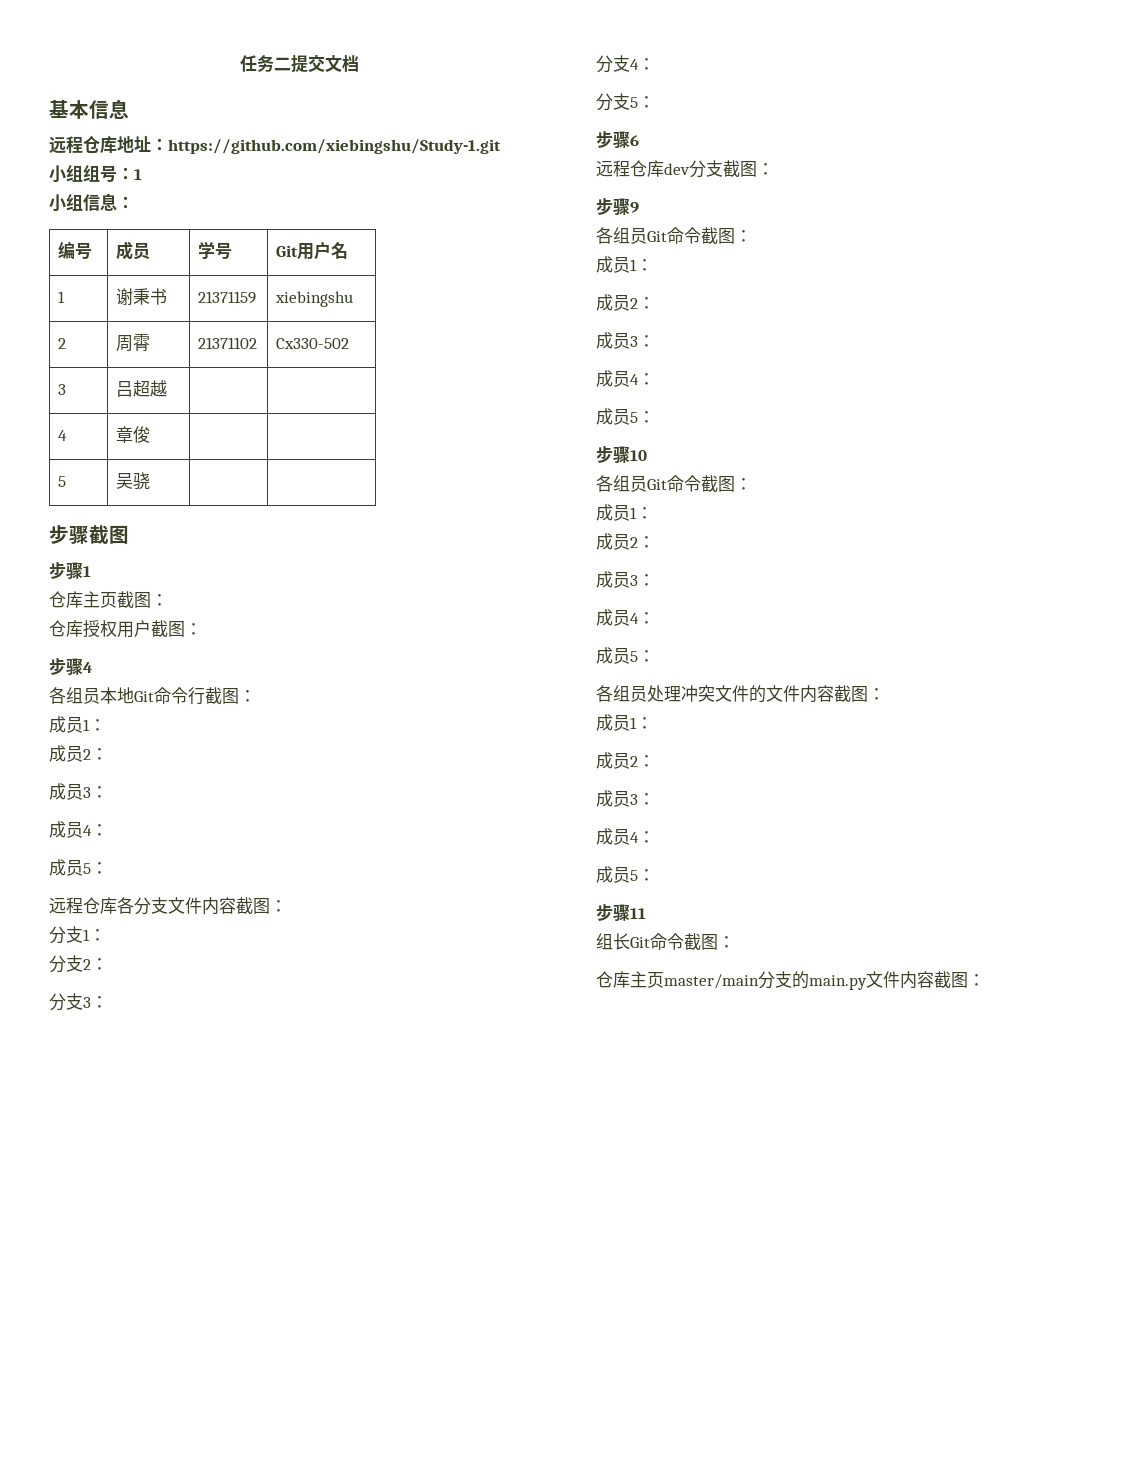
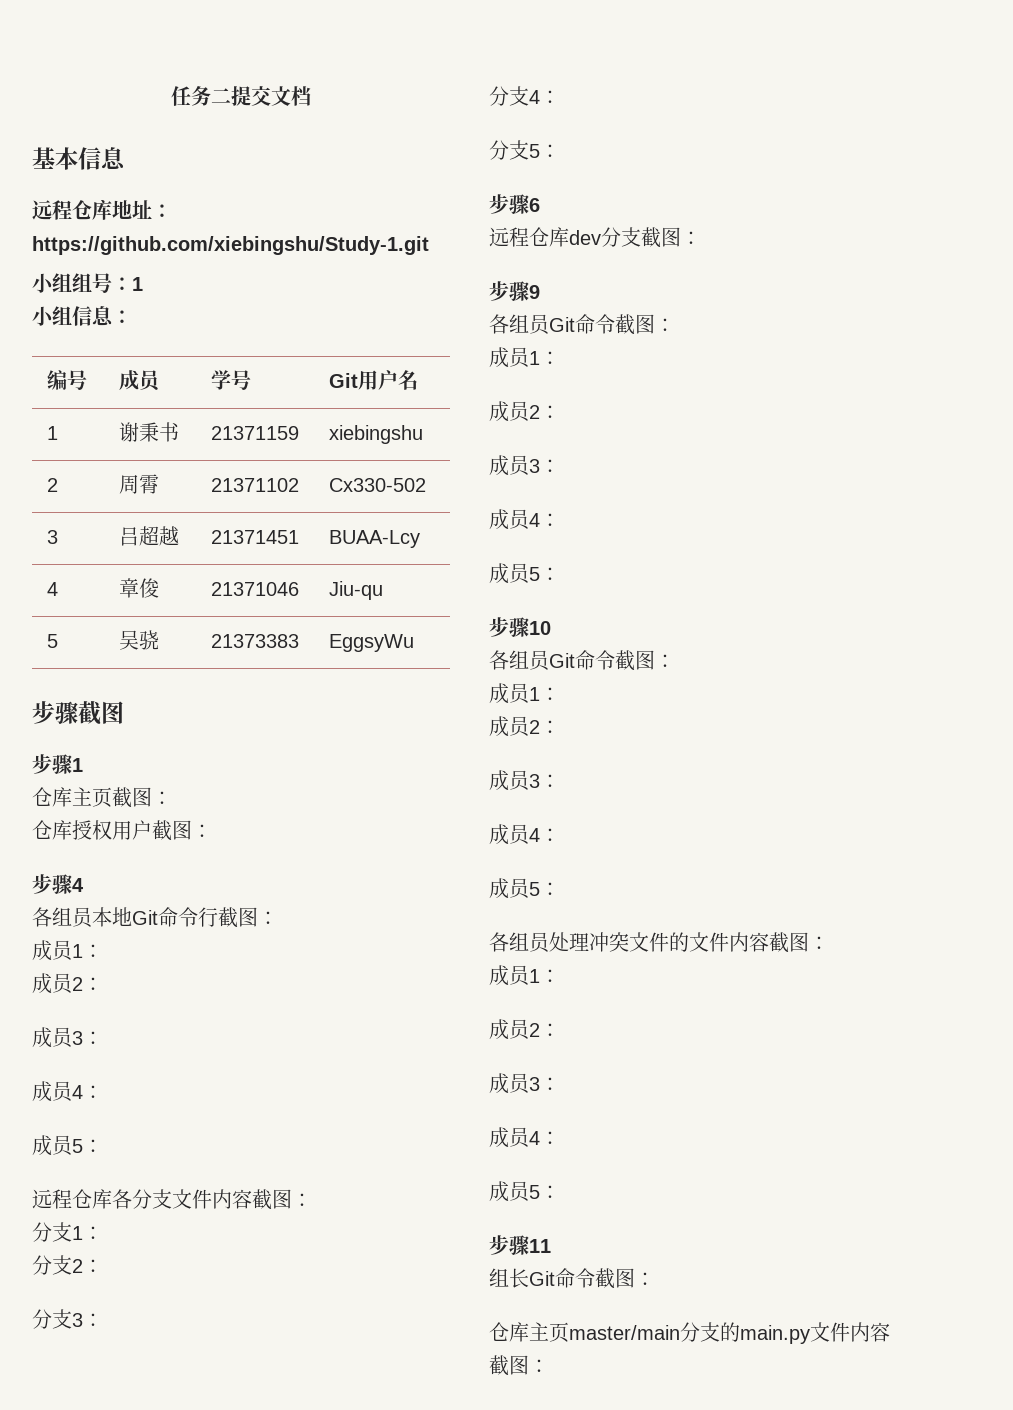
(167, 388) | -> [210,530,299,544] [328,530,420,548] 21371451 | BUAA-Lcy
(150, 434) | -> [210,582,299,596] [328,581,383,600] 21371046 | Jiu-qu
(150, 481) | -> [210,634,299,648] [328,634,414,652] 21373383 | EggsyWu

